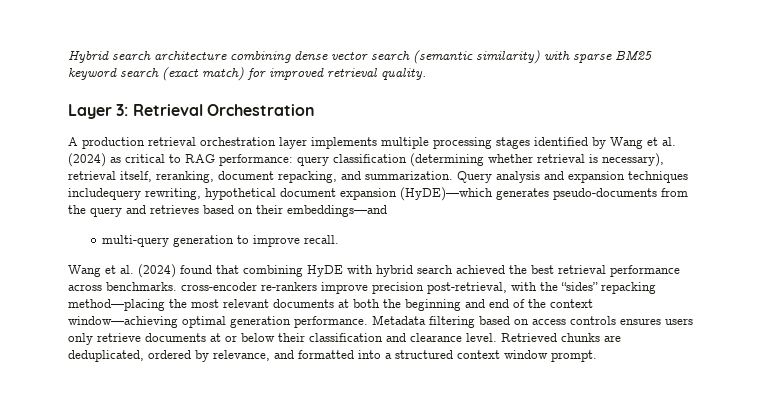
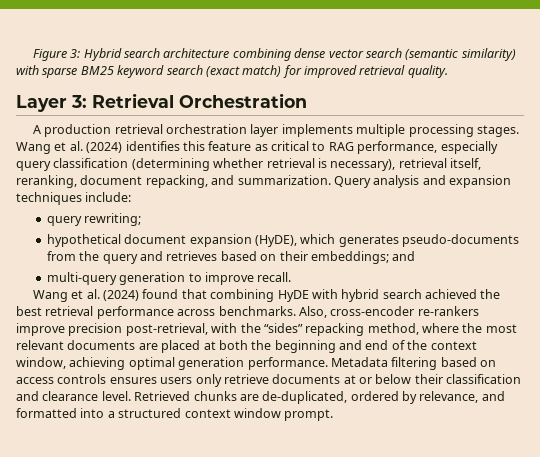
(68, 56) none -> [32,49,81,61] Figure 3:
[496,137,676,149] [68,153,106,167] stages identified by Wang et al. (2024) -> [476,125,519,137] [16,141,252,154] stages. Wang et al. (2024) identifies this feature
[219,154,293,166] performance: -> [357,141,498,154] performance, especially
[68,188,201,200] includequery rewriting, -> [85,192,132,202] [46,213,142,226] include: // query rewriting; //
[400,187,493,201] (HyDE)—which -> [255,234,336,247] (HyDE), which
[287,205,387,217] embeddings—and -> [310,251,416,264] embeddings; and
(177, 286) none -> [298,306,327,318] Also,
[68,299,165,311] method—placing -> [367,323,459,335] method, where
(334, 303) none -> [138,340,201,353] are placed
[68,316,178,328] window—achieving -> [16,357,126,370] window, achieving
[68,350,144,362] deduplicated, -> [262,391,348,404] de-duplicated,

